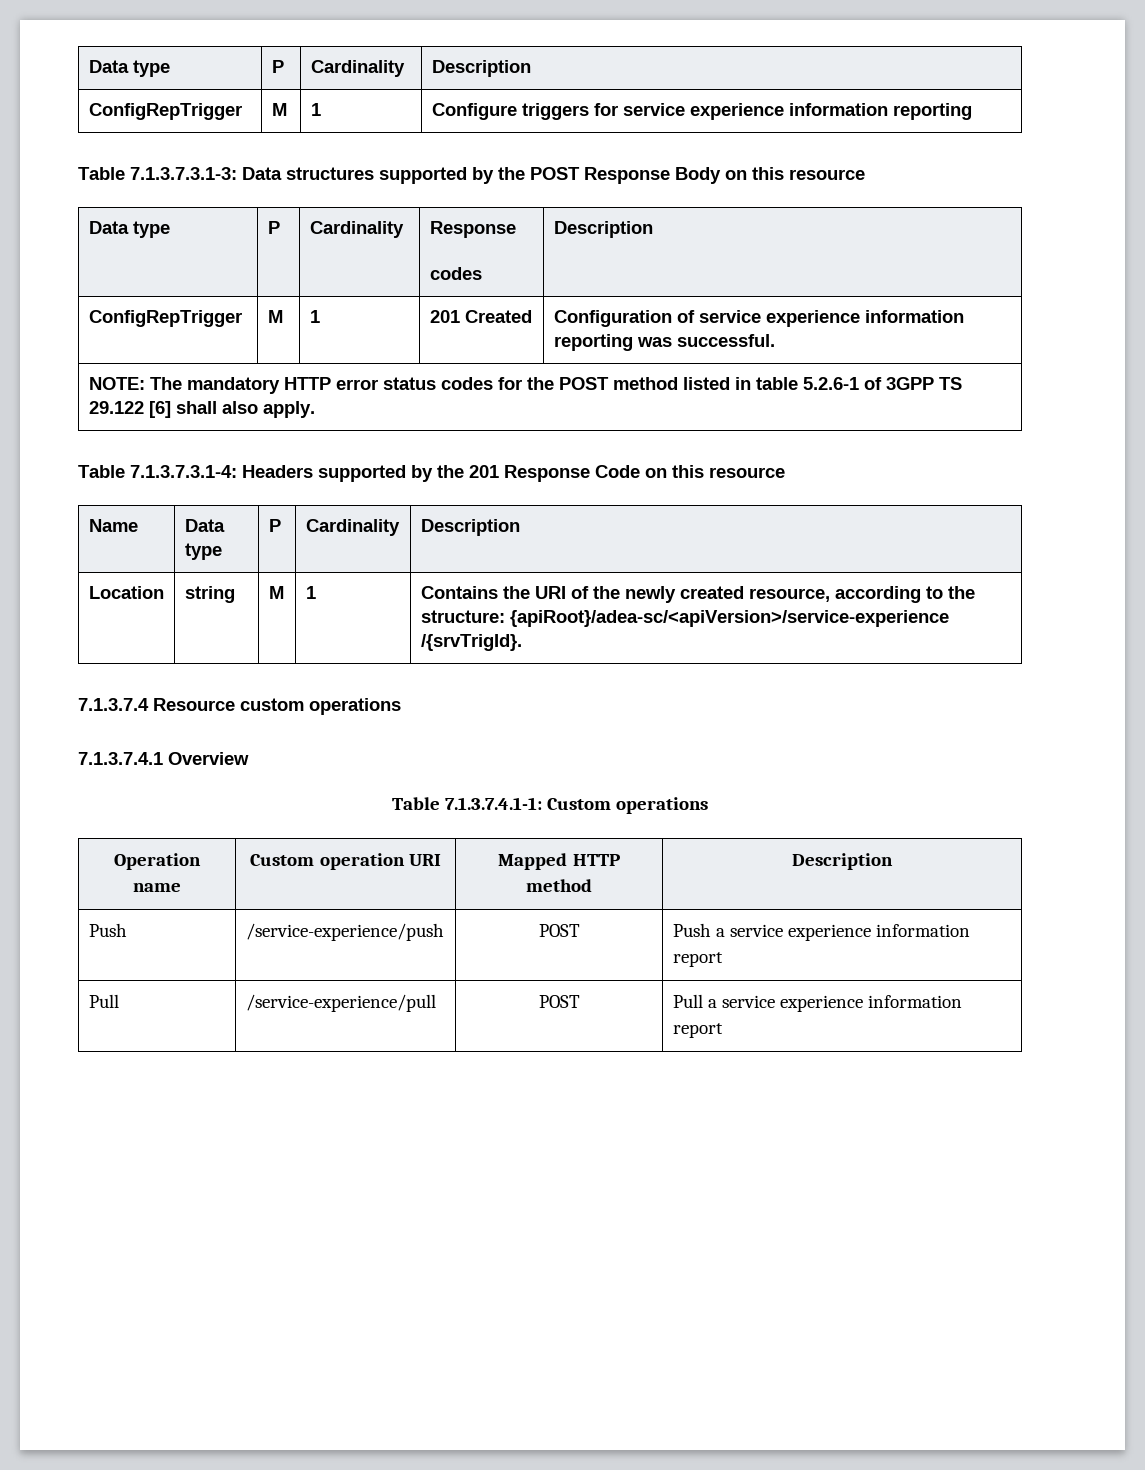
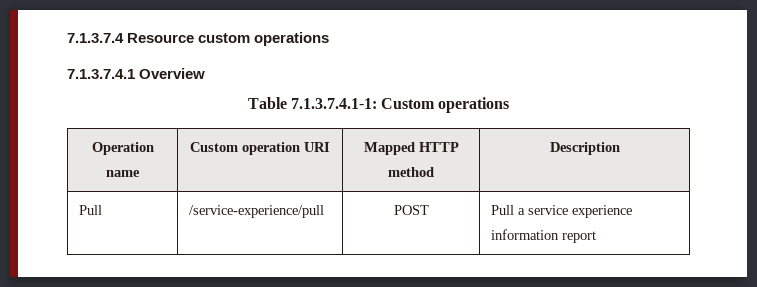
[88,60,170,77] [271,60,284,73] [310,60,405,77] [431,60,531,77] [88,103,242,120] [271,103,287,116] [310,103,321,116] [431,103,972,120] [78,167,865,184] [88,221,170,238] [267,221,280,234] [309,221,404,238] [429,221,516,238] [429,267,482,280] [553,221,653,238] [88,310,242,327] [267,310,283,323] [309,310,320,323] [429,310,532,323] [553,310,964,327] [553,334,775,351] [88,377,962,394] [88,401,315,418] [78,465,785,482] [88,519,138,532] [184,519,225,532] [184,543,222,560] [268,519,281,532] [305,519,400,536] [420,519,520,536] [88,586,164,599] [184,586,235,603] [268,586,284,599] [305,586,316,599] [420,586,975,603] [420,610,949,627] [420,634,522,651] Data type | P | Cardinality | Description // ConfigRepTrigger | M | 1 | Configure triggers for service experience information reporting // Table 7.1.3.7.3.1-3: Data structures supported by the POST Response Body on this resource // Data type | P | Cardinality | Response // codes | Description // ConfigRepTrigger | M | 1 | 201 Created | Configuration of service experience information reporting was successful. // NOTE: The mandatory HTTP error status codes for the POST method listed in table 5.2.6-1 of 3GPP TS 29.122 [6] shall also apply. // Table 7.1.3.7.3.1-4: Headers supported by the 201 Response Code on this resource // Name | Data type | P | Cardinality | Description // Location | string | M | 1 | Contains the URI of the newly created resource, according to the structure: {apiRoot}/adea-sc/<apiVersion>/service-experience /{srvTrigId}. // -> (67, 38) none
[88,923,127,937] [245,923,444,941] [538,924,580,937] [672,923,971,941] [672,952,723,967] // Push | /service-experience/push | POST | Push a service experience information report -> (620, 148) none

